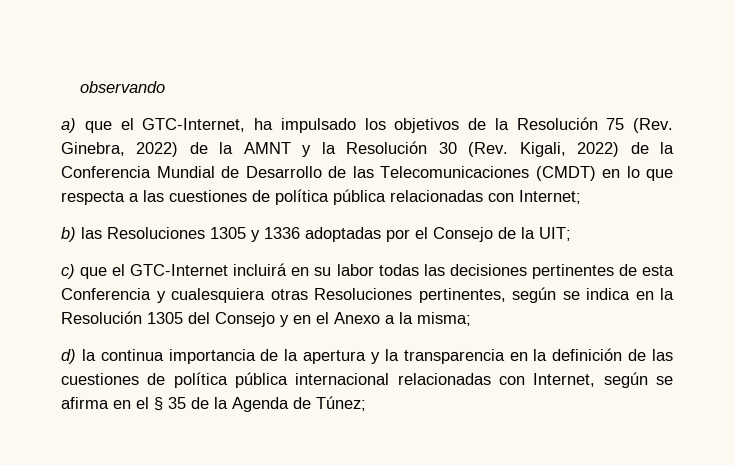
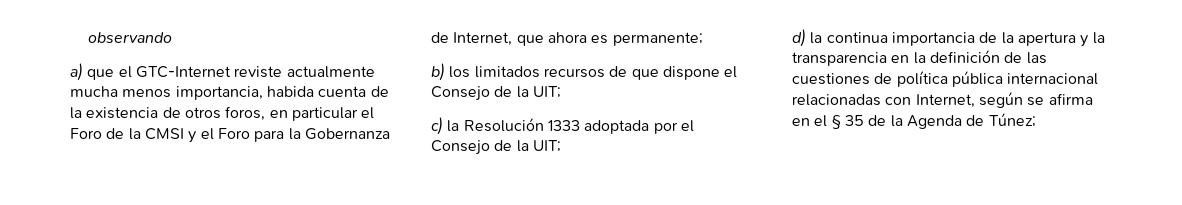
[142,117,673,133] [61,141,674,157] [61,166,673,181] [61,189,581,205] [61,227,410,242] GTC-Internet, ha impulsado los objetivos de la Resolución 75 (Rev. Ginebra, 2022) de la AMNT y la Resolución 30 (Rev. Kigali, 2022) de la Conferencia Mundial de Desarrollo de las Telecomunicaciones (CMDT) en lo que respecta a las cuestiones de política pública relacionadas con Internet; // b) las Resoluciones 1305 y 1336 adoptadas por -> [135,66,375,78] [70,86,389,100] [70,106,375,121] [70,128,390,143] [431,32,703,46] [431,63,720,81] GTC-Internet reviste actualmente mucha menos importancia, habida cuenta de la existencia de otros foros, en particular el Foro de la CMSI y el Foro para la Gobernanza de Internet, que ahora es permanente; // b) los limitados recursos de que dispone
[80,263,675,279] [61,287,674,303] [61,311,471,327] que el GTC-Internet incluirá en su labor todas las decisiones pertinentes de esta Conferencia y cualesquiera otras Resoluciones pertinentes, según se indica en la Resolución 1305 del Consejo y en el Anexo a la misma; -> [447,118,694,134] [431,140,561,155] la Resolución 1333 adoptada por el Consejo de la UIT;

